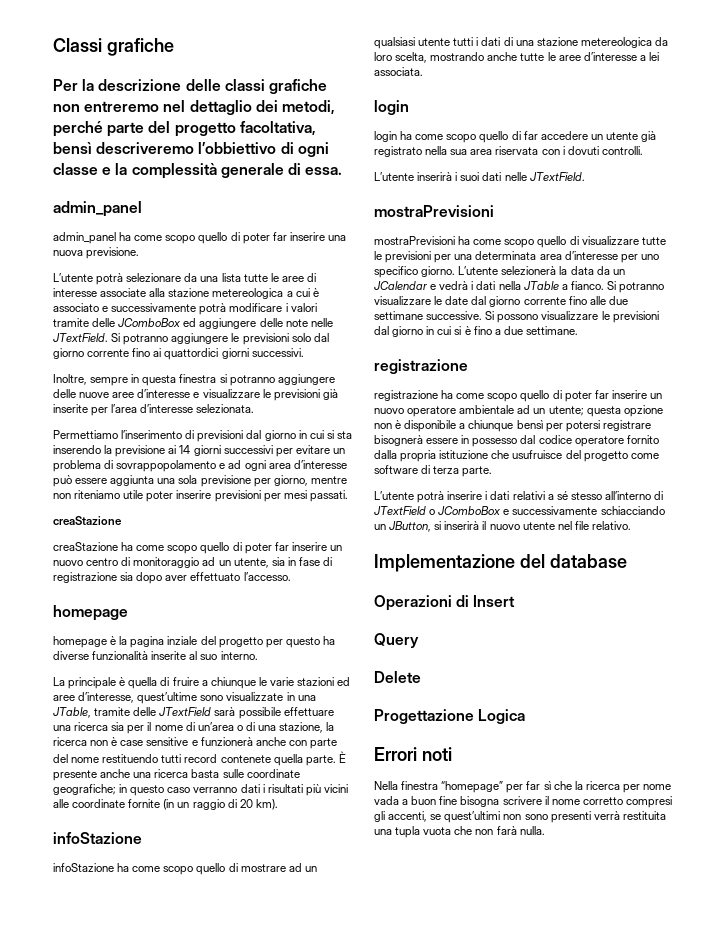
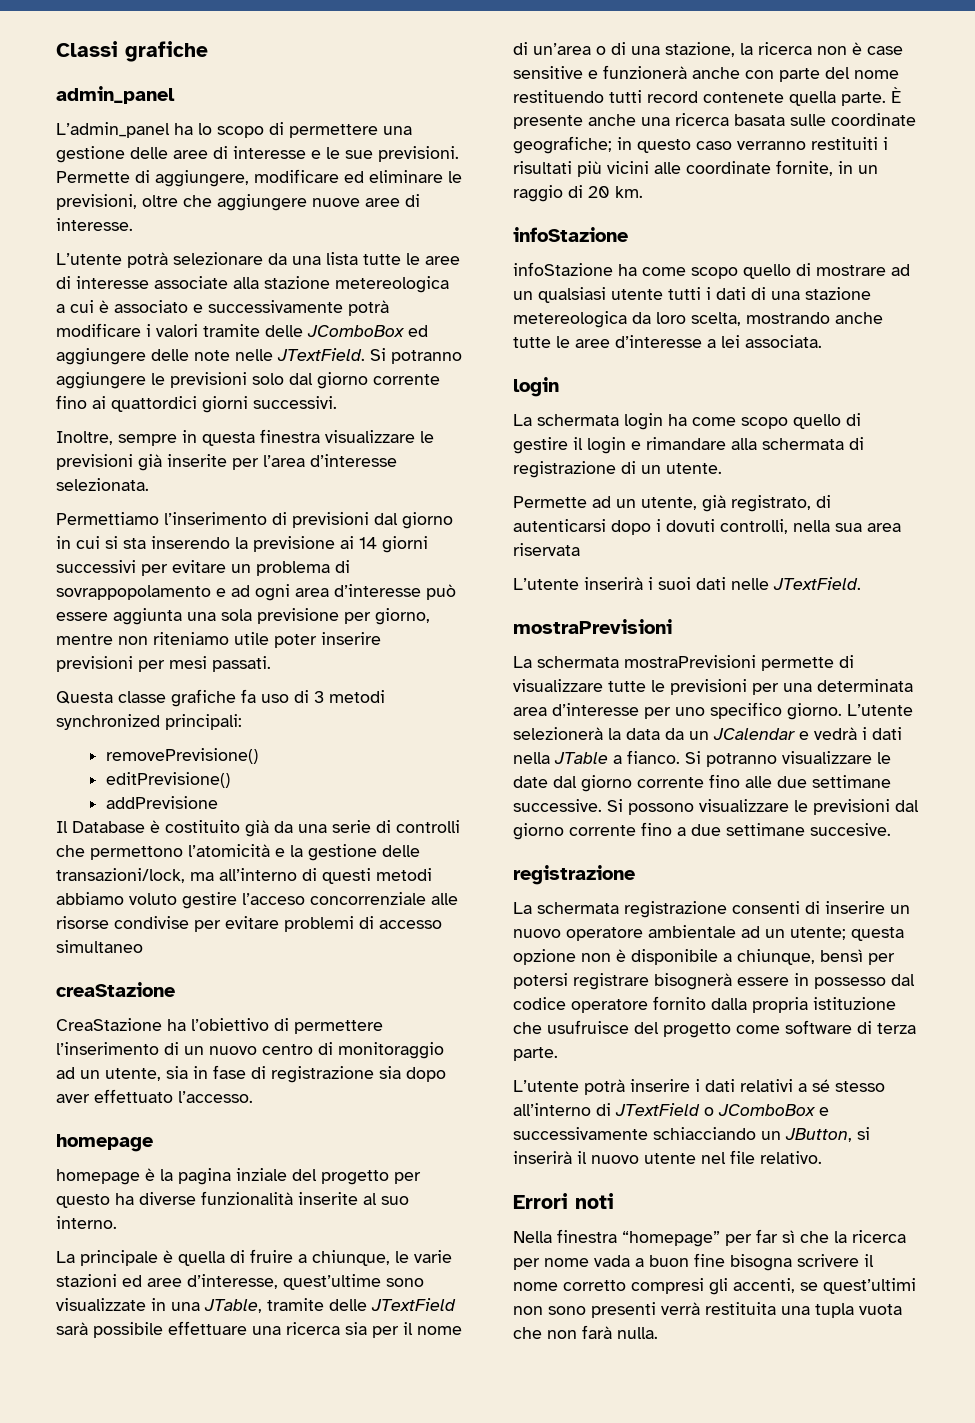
[53,79,327,94] [53,100,335,115] [53,121,316,137] [53,142,329,157] [53,163,343,179] [53,201,142,217] [53,232,346,244] [53,247,140,259] Per la descrizione delle classi grafiche non entreremo nel dettaglio dei metodi, perché parte del progetto facoltativa, bensì descriveremo l’obbiettivo di ogni classe e la complessità generale di essa. // admin_panel // admin_panel ha come scopo quello di poter far inserire una nuova previsione. -> [56,86,175,104] [56,122,412,138] [56,146,459,163] [56,169,462,187] [56,194,420,211] [56,218,133,231] admin_panel // L’admin_panel ha lo scopo di permettere una gestione delle aree di interesse e le sue previsioni. Permette di aggiungere, modificare ed eliminare le previsioni, oltre che aggiungere nuove aree di interesse.
[219,374,335,386] [53,389,200,398] si potranno aggiungere delle nuove aree d’interesse e -> (320, 436) none
[53,516,122,525] [53,542,327,554] creaStazione // creaStazione ha come scopo quello di poter far inserire -> [56,689,385,707] [56,714,242,730] [105,748,258,764] [105,772,230,788] [105,796,218,809] [56,820,460,837] [56,844,420,861] [56,868,432,884] [56,892,458,909] [56,916,442,932] [56,940,143,953] [56,982,175,997] [56,1018,383,1034] [56,1042,179,1055] Questa classe grafiche fa uso di 3 metodi synchronized principali: // removePrevisione() // editPrevisione() // addPrevisione // Il Database è costituito già da una serie di controlli che permettono l’atomicità e la gestione delle transazioni/lock, ma all’interno di questi metodi abbiamo voluto gestire l’acceso concorrenziale alle risorse condivise per evitare problemi di accesso simultaneo // creaStazione // CreaStazione ha l’obiettivo di permettere l’inserimento di
[210,677,256,689] chiunque -> [312,1250,390,1266] chiunque,
[191,769,220,778] basta -> [734,114,785,126] basata
[240,784,260,793] dati -> [811,137,878,150] restituiti
[128,799,175,810] fornite (in -> [776,160,853,176] fornite, in
[255,799,278,810] km). -> [615,186,643,198] km.
(409, 107) none -> [513,414,619,426] La schermata
[523,131,657,142] [374,146,422,157] far accedere un utente già registrato -> [513,437,864,454] [513,461,722,478] [513,495,831,512] [513,519,788,535] gestire il login e rimandare alla schermata di registrazione di un utente. // Permette ad un utente, già registrato, di autenticarsi dopo i dovuti controlli,
[541,146,643,155] con i dovuti controlli. -> (580, 549) none
[374,236,567,248] mostraPrevisioni ha come scopo quello -> [513,655,834,671] La schermata mostraPrevisioni permette
[426,326,471,335] in cui si è -> [569,825,636,836] corrente
[525,326,578,335] settimane. -> [726,823,891,836] settimane succesive.
[374,390,609,402] registrazione ha come scopo quello di poter far -> [513,901,820,918] La schermata registrazione consenti di
[468,420,514,432] chiunque -> [737,949,815,965] chiunque,
[374,554,627,572] [374,595,516,611] [374,633,419,648] [374,671,421,683] [374,709,526,724] // Implementazione del database // Operazioni di Insert // Query // Delete // Progettazione Logica -> (822, 1157) none

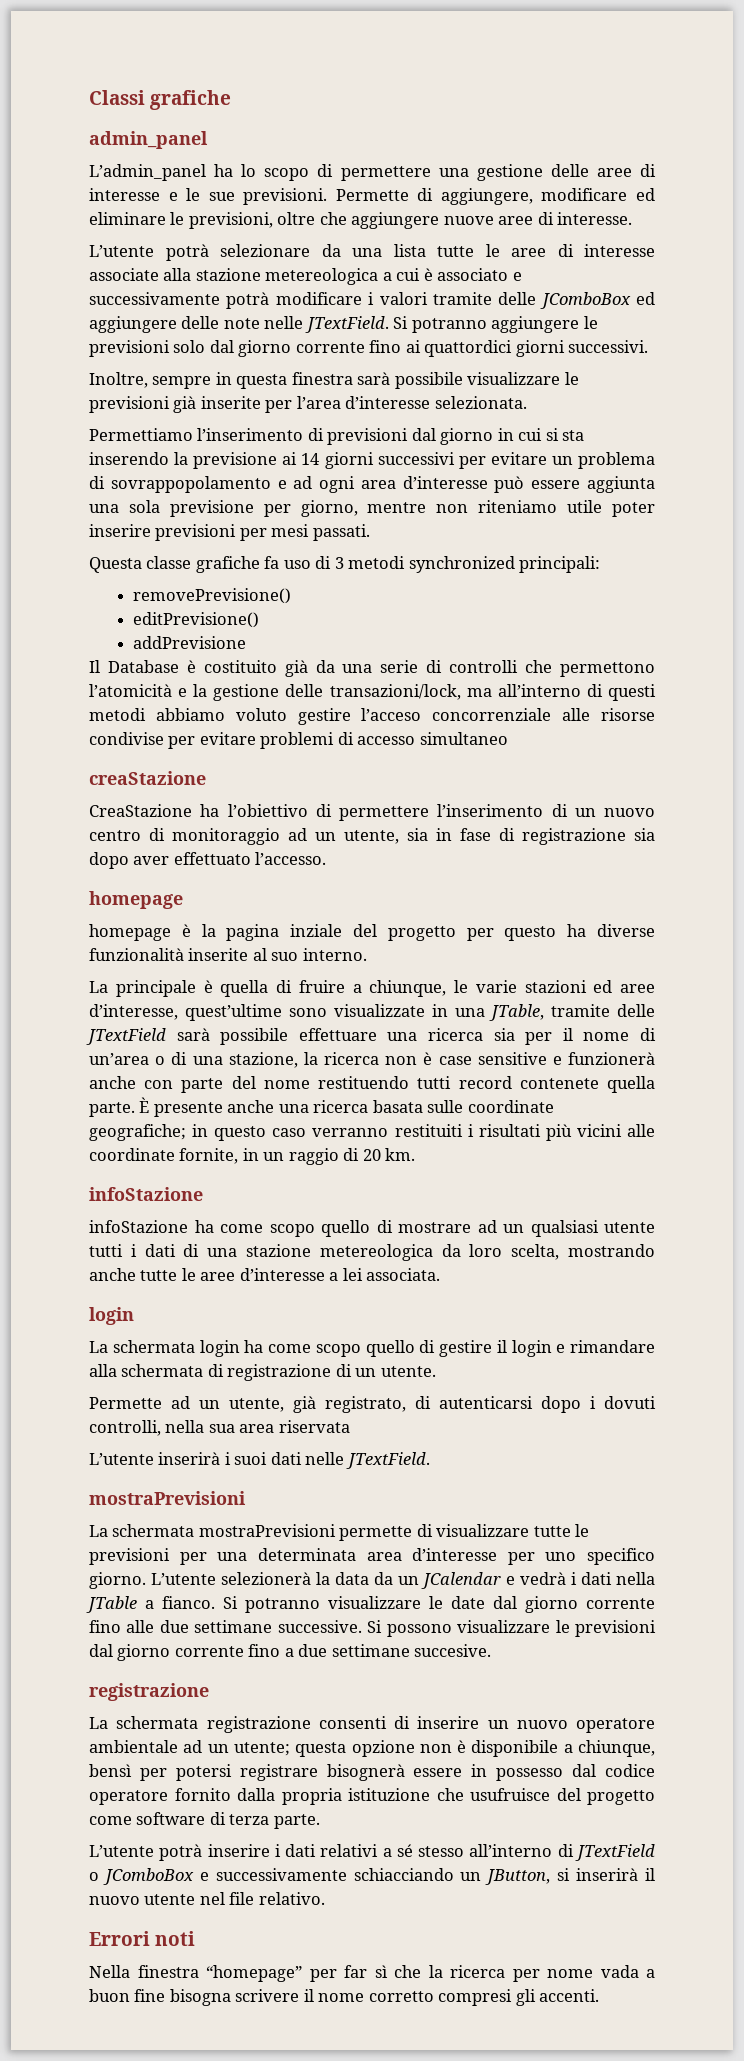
(320, 436) none -> [357,372,463,389] sarà possibile
[733,1278,916,1294] [513,1302,902,1318] [513,1325,658,1339] accenti, se quest’ultimi non sono presenti verrà restituita una tupla vuota che non farà nulla. -> [539,1989,600,2002] accenti.

